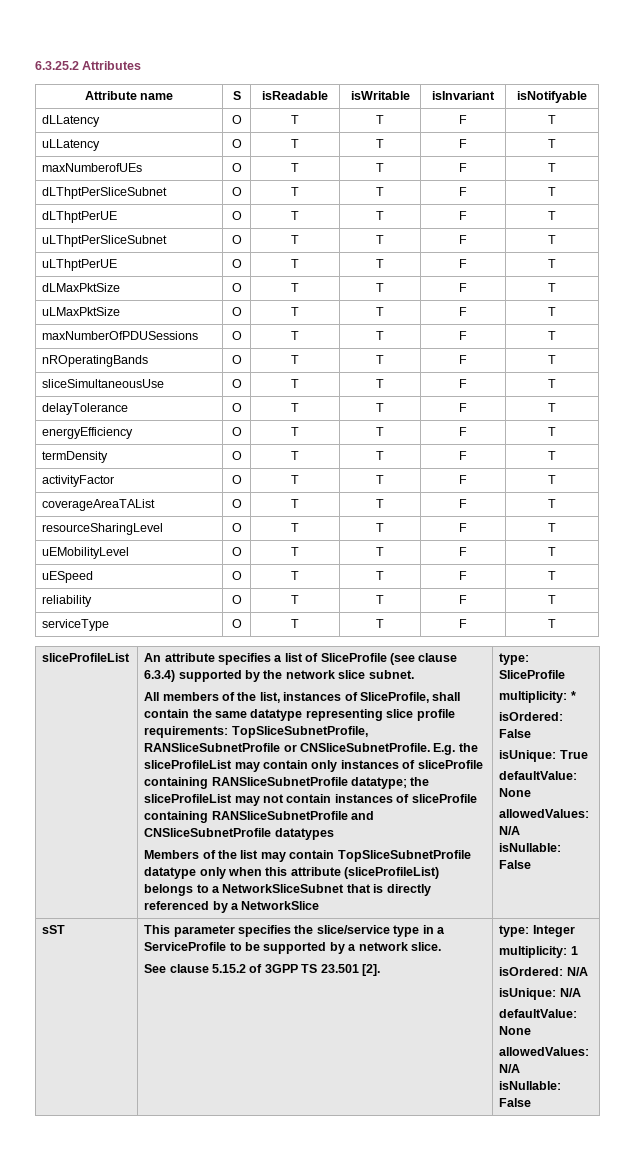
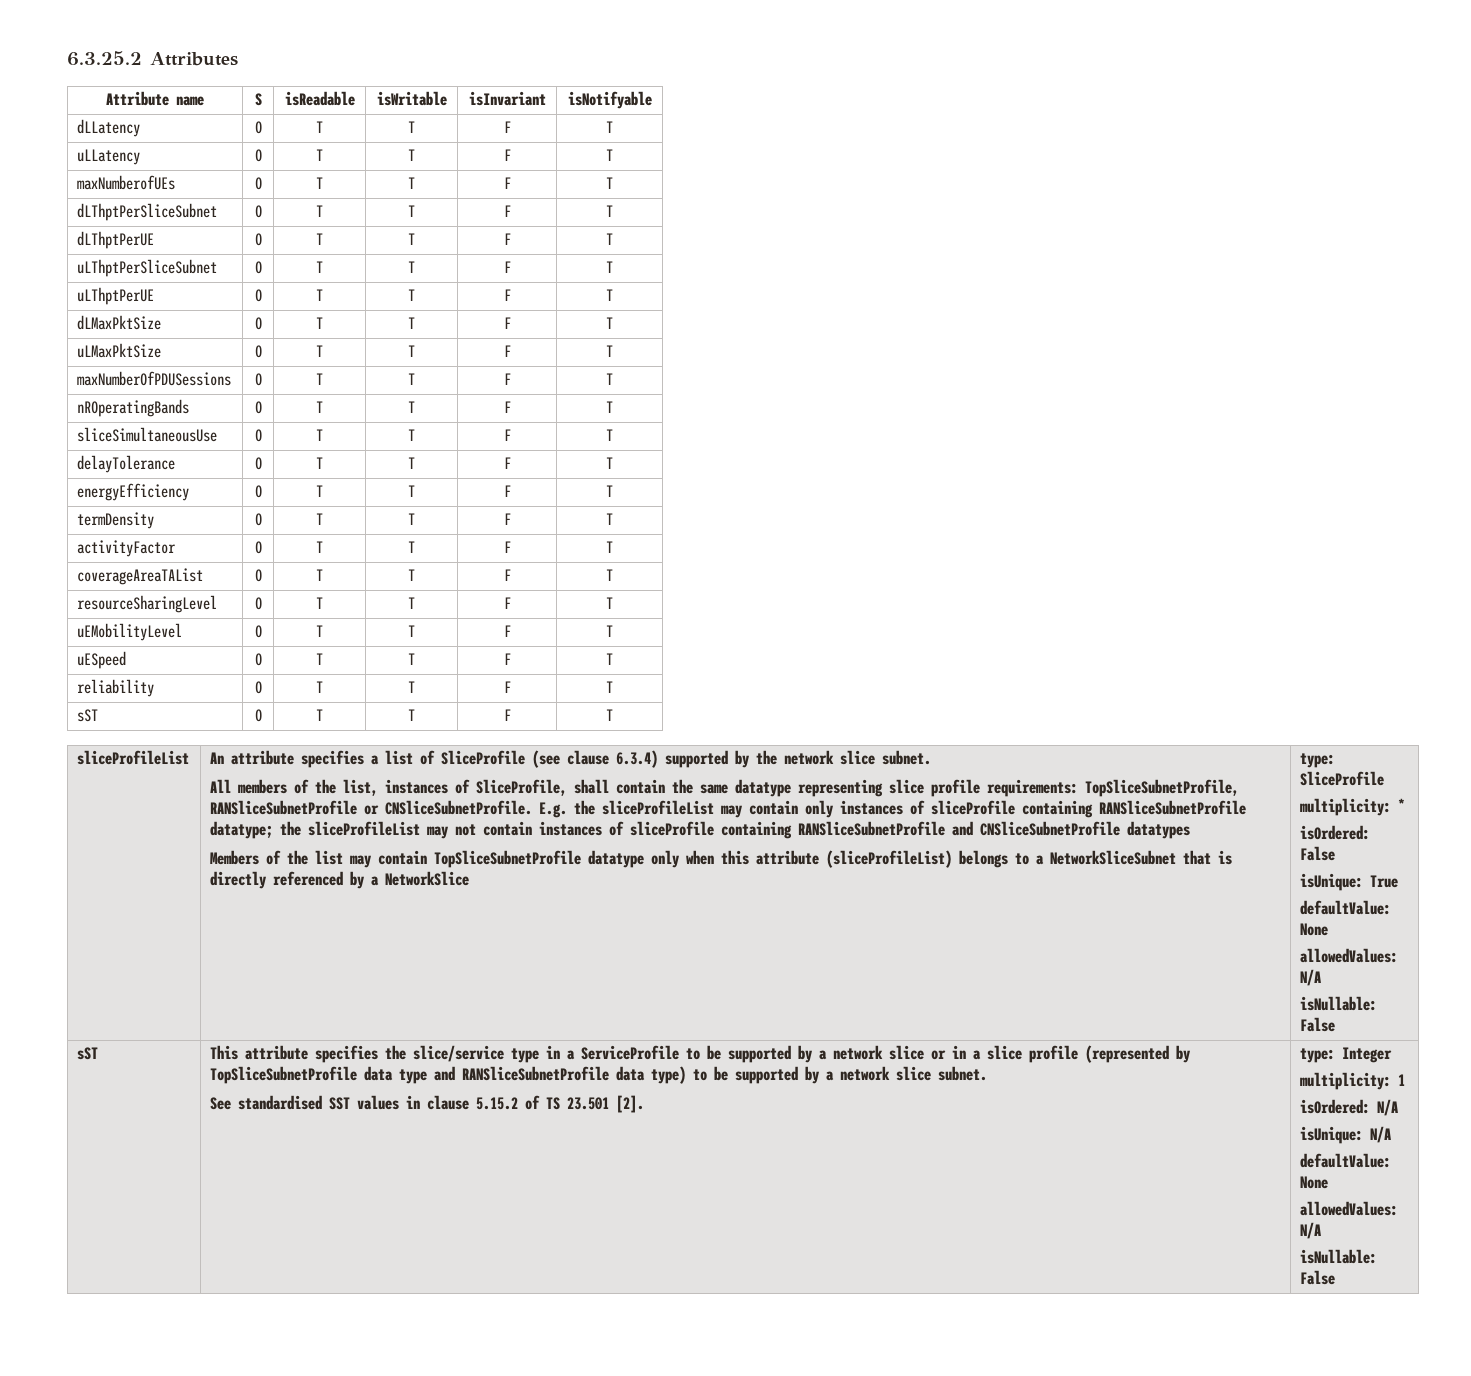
[42,619,110,631] serviceType -> [77,709,99,722] sST
[173,925,235,937] parameter -> [245,1045,309,1060] attribute
[410,942,441,951] [144,964,167,973] slice. // See -> [889,1045,1191,1063] [210,1066,988,1084] [210,1095,421,1110] slice or in a slice profile (represented by TopSliceSubnetProfile data type and RANSliceSubnetProfile data type) to be supported by a network slice subnet. // See standardised SST values in
[264,964,298,973] 3GPP -> (541, 1102) none

